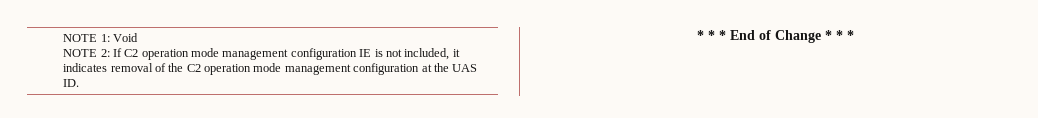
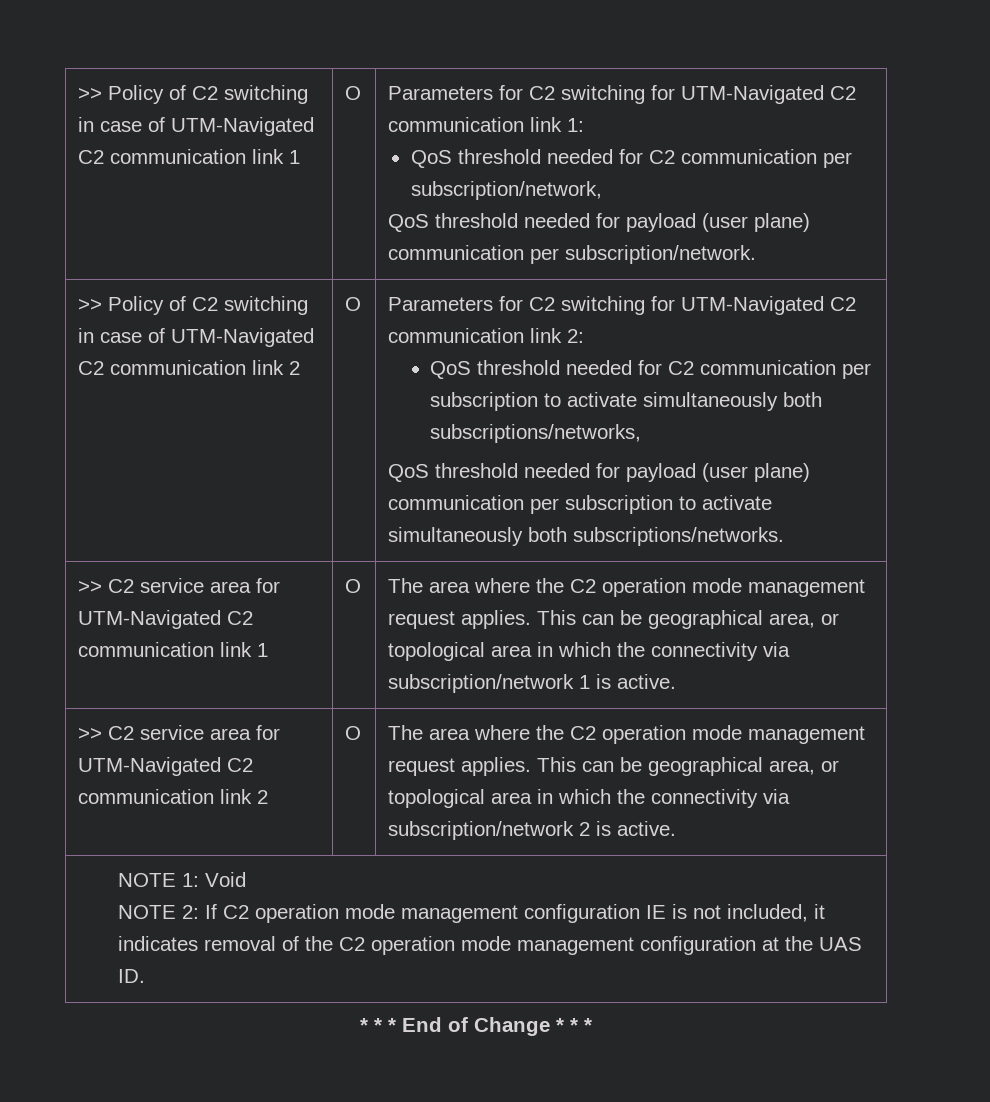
(63, 38) none -> [78,85,309,104] [78,117,315,136] [78,149,301,164] [345,86,362,100] [388,85,857,104] [388,117,585,132] [410,149,852,168] [410,181,602,200] [388,213,811,232] [388,245,757,264] [78,296,309,315] [78,328,315,347] [78,360,301,375] [345,297,362,311] [388,296,857,315] [388,328,585,343] [430,360,872,379] [430,392,823,411] [430,424,642,443] [388,463,811,482] [388,495,773,514] [388,527,785,546] [78,578,281,593] [78,610,254,629] [78,642,269,657] [345,579,362,593] [388,578,866,597] [388,610,840,629] [388,642,791,661] [388,674,677,693] [78,725,281,740] [78,757,254,776] [78,789,269,804] [345,726,362,740] [388,725,866,744] [388,757,840,776] [388,789,791,808] [388,821,677,840] >> Policy of C2 switching in case of UTM-Navigated C2 communication link 1 | O | Parameters for C2 switching for UTM-Navigated C2 communication link 1: // QoS threshold needed for C2 communication per subscription/network, // QoS threshold needed for payload (user plane) communication per subscription/network. // >> Policy of C2 switching in case of UTM-Navigated C2 communication link 2 | O | Parameters for C2 switching for UTM-Navigated C2 communication link 2: // QoS threshold needed for C2 communication per subscription to activate simultaneously both subscriptions/networks, // QoS threshold needed for payload (user plane) communication per subscription to activate simultaneously both subscriptions/networks. // >> C2 service area for UTM-Navigated C2 communication link 1 | O | The area where the C2 operation mode management request applies. This can be geographical area, or topological area in which the connectivity via subscription/network 1 is active. // >> C2 service area for UTM-Navigated C2 communication link 2 | O | The area where the C2 operation mode management request applies. This can be geographical area, or topological area in which the connectivity via subscription/network 2 is active. //

